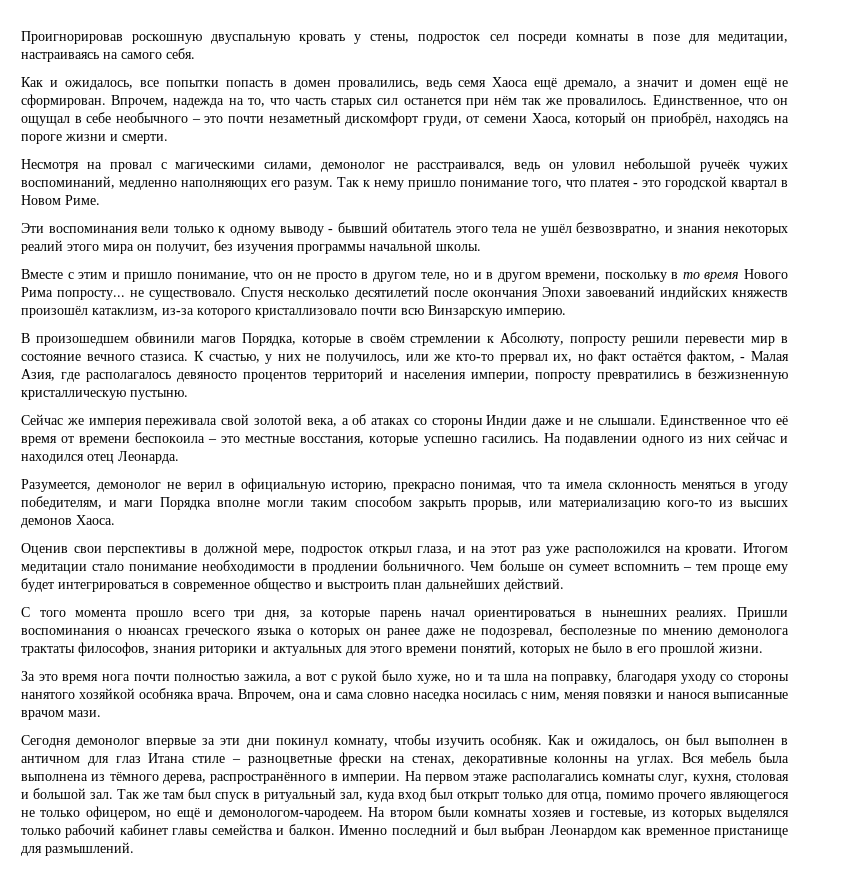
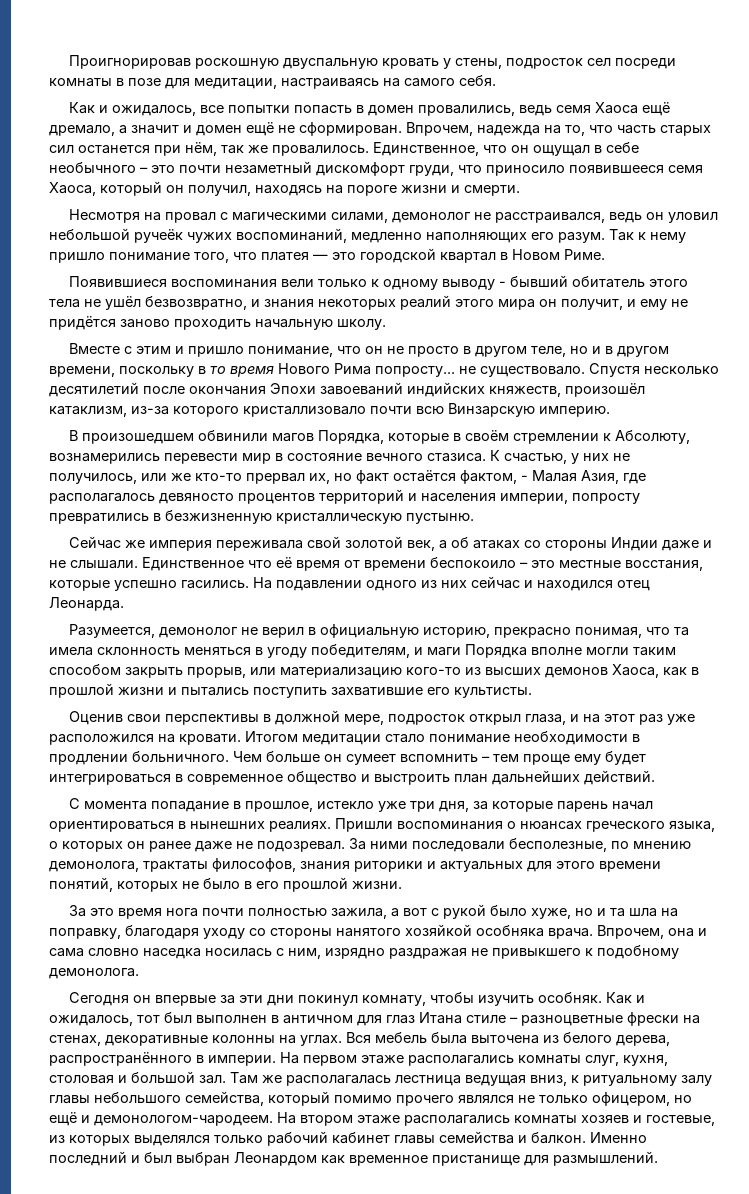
[493,96,517,105] нём -> [185,142,217,156] нём,
[466,116,528,123] от семени -> [458,165,703,176] что приносило появившееся семя
[650,112,712,126] приобрёл, -> [188,185,251,196] получил,
[633,183,638,187] - -> [313,254,328,260] —
[21,223,44,233] Эти -> [68,276,167,287] Появившиеся
[214,240,481,254] без изучения программы начальной школы. -> [627,299,688,310] [49,316,386,330] и ему не придётся заново проходить начальную школу.
[732,290,789,297] княжеств -> [489,386,561,397] княжеств,
[570,336,680,346] попросту решили -> [49,453,160,464] вознамерились
[306,418,337,427] века, -> [406,540,435,551] век,
[135,432,206,443] беспокоила -> [430,557,516,568] беспокоило
[76,515,115,525] Хаоса. -> [612,664,699,678] [49,683,532,698] Хаоса, как в прошлой жизни и пытались поступить захватившие его культисты.
[39,610,225,620] того момента прошло всего -> [83,801,406,812] момента попадание в прошлое, истекло уже
[256,628,292,635] языка -> [669,821,715,832] языка,
[481,624,636,638] подозревал, бесполезные -> [257,838,607,852] подозревал. За ними последовали бесполезные,
[717,628,789,638] демонолога -> [49,861,139,872] демонолога,
[564,692,788,699] [21,710,101,720] меняя повязки и нанося выписанные врачом мази. -> [325,945,679,959] [49,968,139,979] изрядно раздражая не привыкшего к подобному демонолога.
[76,738,141,748] демонолог -> [132,995,151,1003] он
[664,738,680,745] он -> [137,1015,160,1023] тот
[21,772,159,781] выполнена из тёмного -> [471,1032,612,1044] выточена из белого
[117,788,602,802] Так же там был спуск в ритуальный зал, куда вход был открыт только для отца, -> [230,1072,712,1086] [49,1091,330,1106] Там же располагалась лестница ведущая вниз, к ритуальному залу главы небольшого семейства, который
[710,792,789,802] являющегося -> [458,1095,514,1103] являлся
[437,806,469,817] были -> [357,1115,510,1126] этаже располагались

